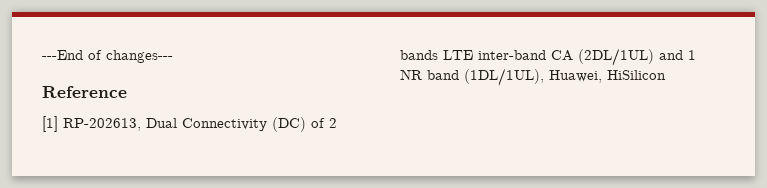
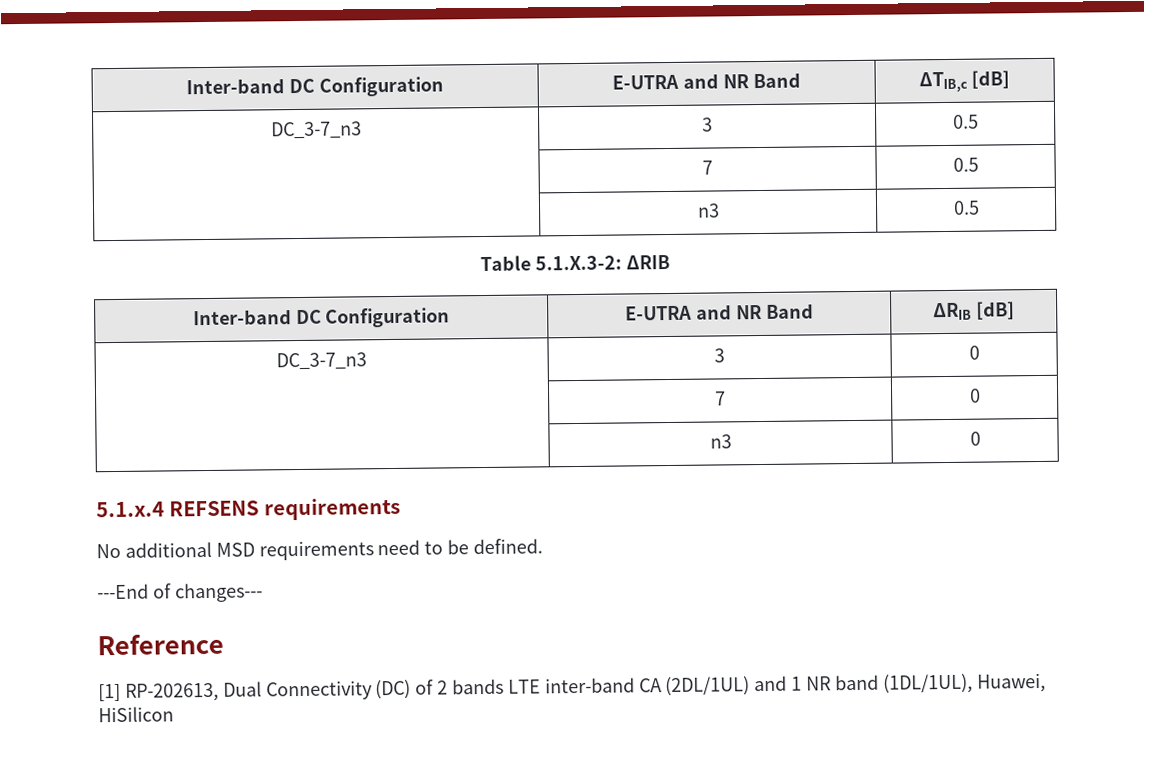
(42, 55) none -> [186,76,444,97] [612,72,801,90] [918,70,1011,93] [270,121,362,140] [702,117,713,132] [952,114,979,129] [702,160,713,175] [952,157,979,172] [696,203,720,218] [952,200,980,215] [480,254,670,272] [192,307,451,328] [625,303,814,321] [933,301,1015,321] [276,352,367,371] [714,348,725,363] [968,345,980,360] [715,391,726,406] [969,388,981,403] [709,434,732,449] [969,431,981,446] [96,497,401,521] [96,538,544,561] Inter-band DC Configuration | E-UTRA and NR Band | ΔTIB,c [dB] // DC_3-7_n3 | 3 | 0.5 // | 7 | 0.5 // | n3 | 0.5 // Table 5.1.X.3-2: ΔRIB // Inter-band DC Configuration | E-UTRA and NR Band | ΔRIB [dB] // DC_3-7_n3 | 3 | 0 // | 7 | 0 // | n3 | 0 // 5.1.x.4 REFSENS requirements // No additional MSD requirements need to be defined. //

